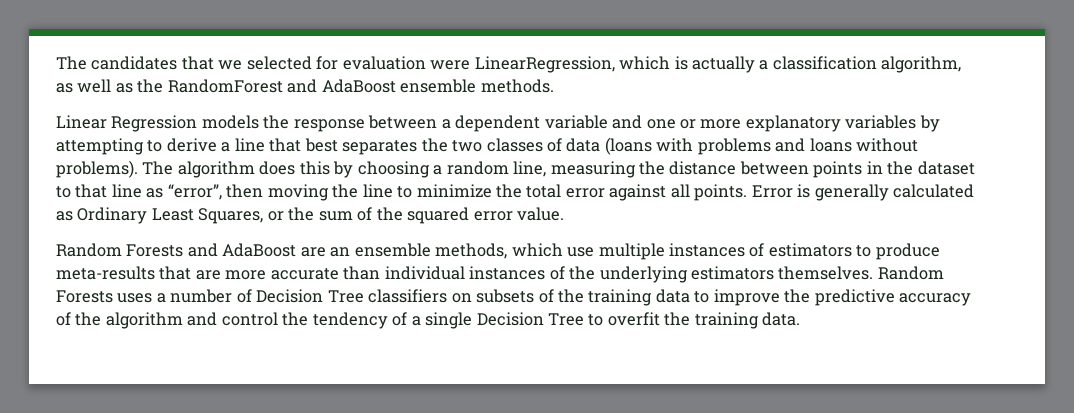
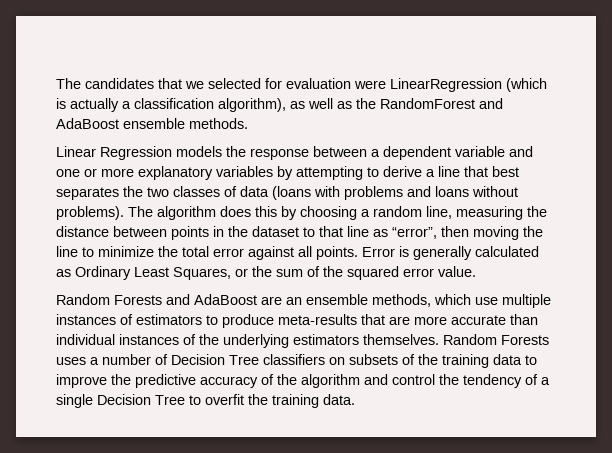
[474,56,671,73] LinearRegression, which -> [390,78,547,92] LinearRegression (which
[881,56,962,73] algorithm, -> [218,98,286,112] algorithm),

